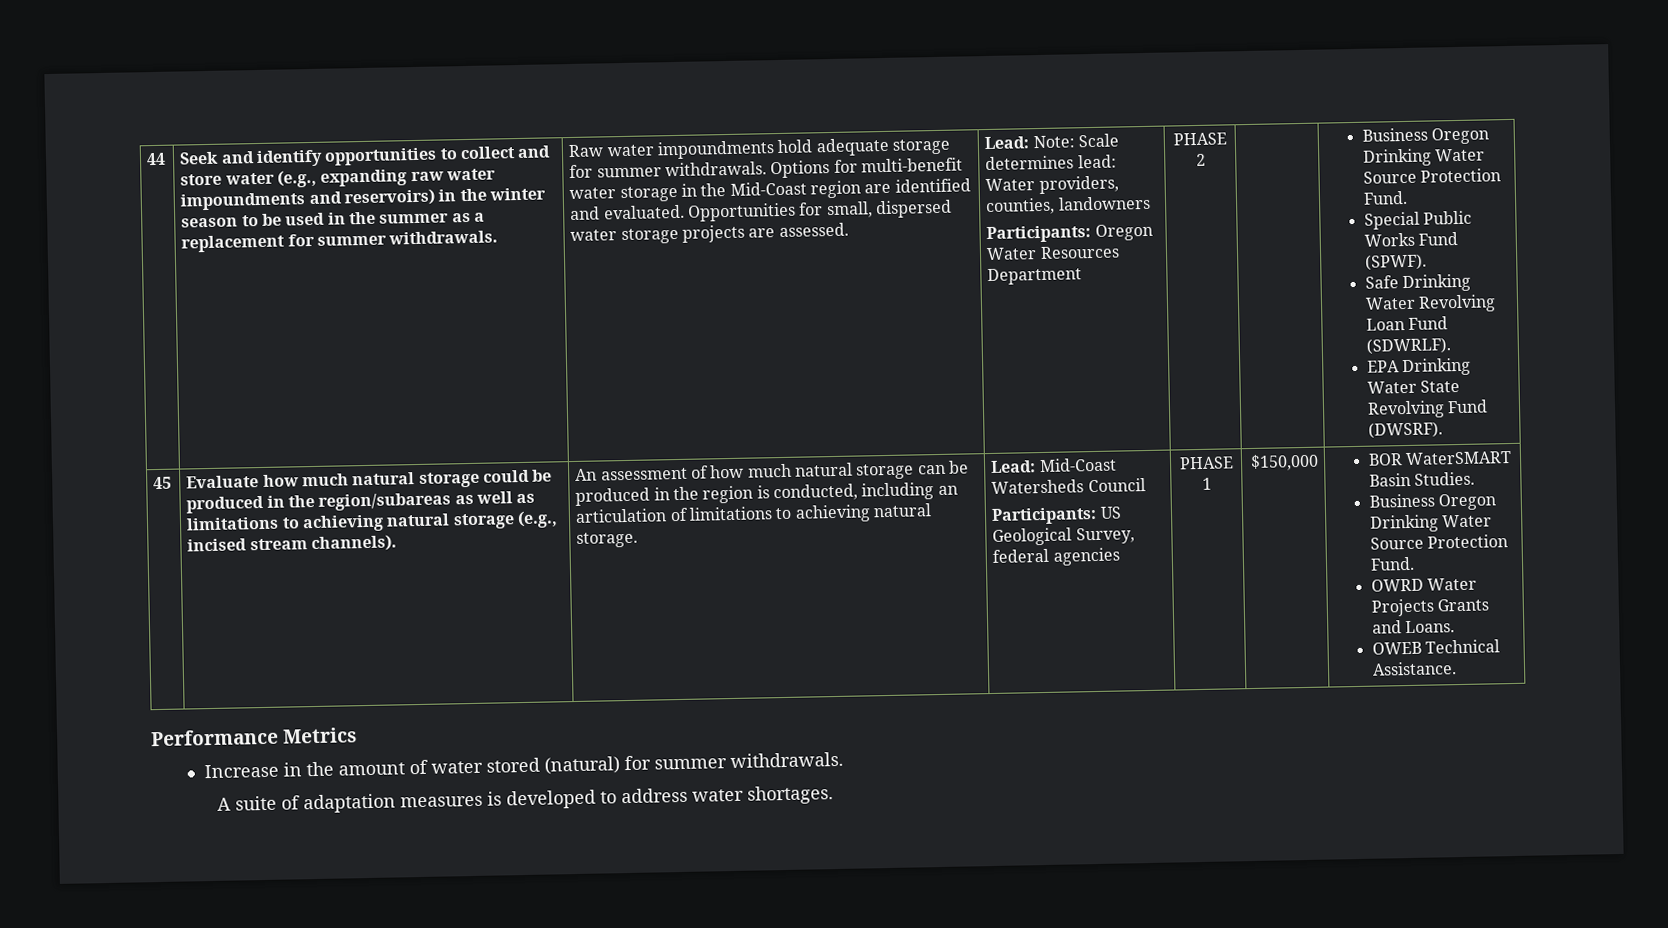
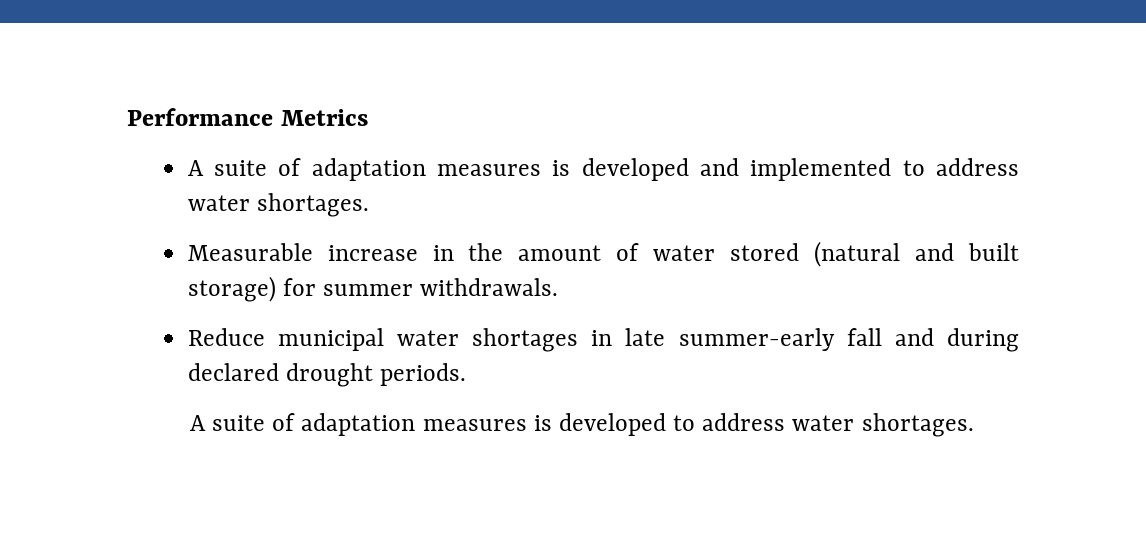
[146,152,167,166] [179,145,552,168] [180,168,497,188] [180,187,547,211] [181,211,486,228] [181,230,499,253] [568,137,952,160] [569,157,964,179] [569,178,971,203] [570,199,953,222] [570,222,849,245] [984,133,1120,150] [985,154,1117,171] [985,175,1119,195] [985,195,1151,216] [986,223,1153,244] [986,245,1120,261] [987,267,1083,286] [1172,132,1227,146] [1195,153,1206,167] [1361,127,1490,145] [1362,148,1486,167] [1362,168,1502,184] [1362,190,1408,205] [1363,210,1473,230] [1363,231,1459,247] [1364,253,1427,271] [1364,273,1472,293] [1364,294,1497,313] [1365,316,1449,331] [1365,337,1451,355] [1366,357,1472,377] [1366,379,1461,394] [1366,399,1489,419] [1367,421,1443,439] [153,476,173,490] [186,469,553,489] [186,491,536,514] [186,510,559,533] [187,534,398,553] [575,460,970,481] [575,482,958,506] [575,503,933,523] [576,531,639,548] [990,457,1117,473] [991,478,1146,494] [991,506,1122,525] [992,527,1135,546] [992,547,1120,566] [1178,456,1234,470] [1201,477,1212,490] [1249,453,1319,472] [1367,450,1513,466] [1368,471,1476,487] [1368,493,1497,511] [1369,514,1493,533] [1369,534,1509,550] [1369,556,1415,571] [1370,577,1478,592] [1370,598,1490,617] [1371,620,1456,634] [1371,639,1501,655] [1371,661,1457,676] [151,727,358,747] [203,763,279,779] 44 | Seek and identify opportunities to collect and store water (e.g., expanding raw water impoundments and reservoirs) in the winter season to be used in the summer as a replacement for summer withdrawals. | Raw water impoundments hold adequate storage for summer withdrawals. Options for multi-benefit water storage in the Mid-Coast region are identified and evaluated. Opportunities for small, dispersed water storage projects are assessed. | Lead: Note: Scale determines lead: Water providers, counties, landowners // Participants: Oregon Water Resources Department | PHASE 2 | | Business Oregon Drinking Water Source Protection Fund. // Special Public Works Fund (SPWF). // Safe Drinking Water Revolving Loan Fund (SDWRLF). // EPA Drinking Water State Revolving Fund (DWSRF). // 45 | Evaluate how much natural storage could be produced in the region/subareas as well as limitations to achieving natural storage (e.g., incised stream channels). | An assessment of how much natural storage can be produced in the region is conducted, including an articulation of limitations to achieving natural storage. | Lead: Mid-Coast Watersheds Council // Participants: US Geological Survey, federal agencies | PHASE 1 | $150,000 | BOR WaterSMART Basin Studies. // Business Oregon Drinking Water Source Protection Fund. // OWRD Water Projects Grants and Loans. // OWEB Technical Assistance. // Performance Metrics // Increase -> [127,108,368,126] [187,158,1020,181] [187,193,369,217] [187,243,418,261] Performance Metrics // A suite of adaptation measures is developed and implemented to address water shortages. // Measurable increase
[543,751,844,775] (natural) for summer withdrawals. -> [814,241,1019,267] [187,276,559,302] [187,328,1020,352] [187,363,466,387] (natural and built storage) for summer withdrawals. // Reduce municipal water shortages in late summer-early fall and during declared drought periods.

